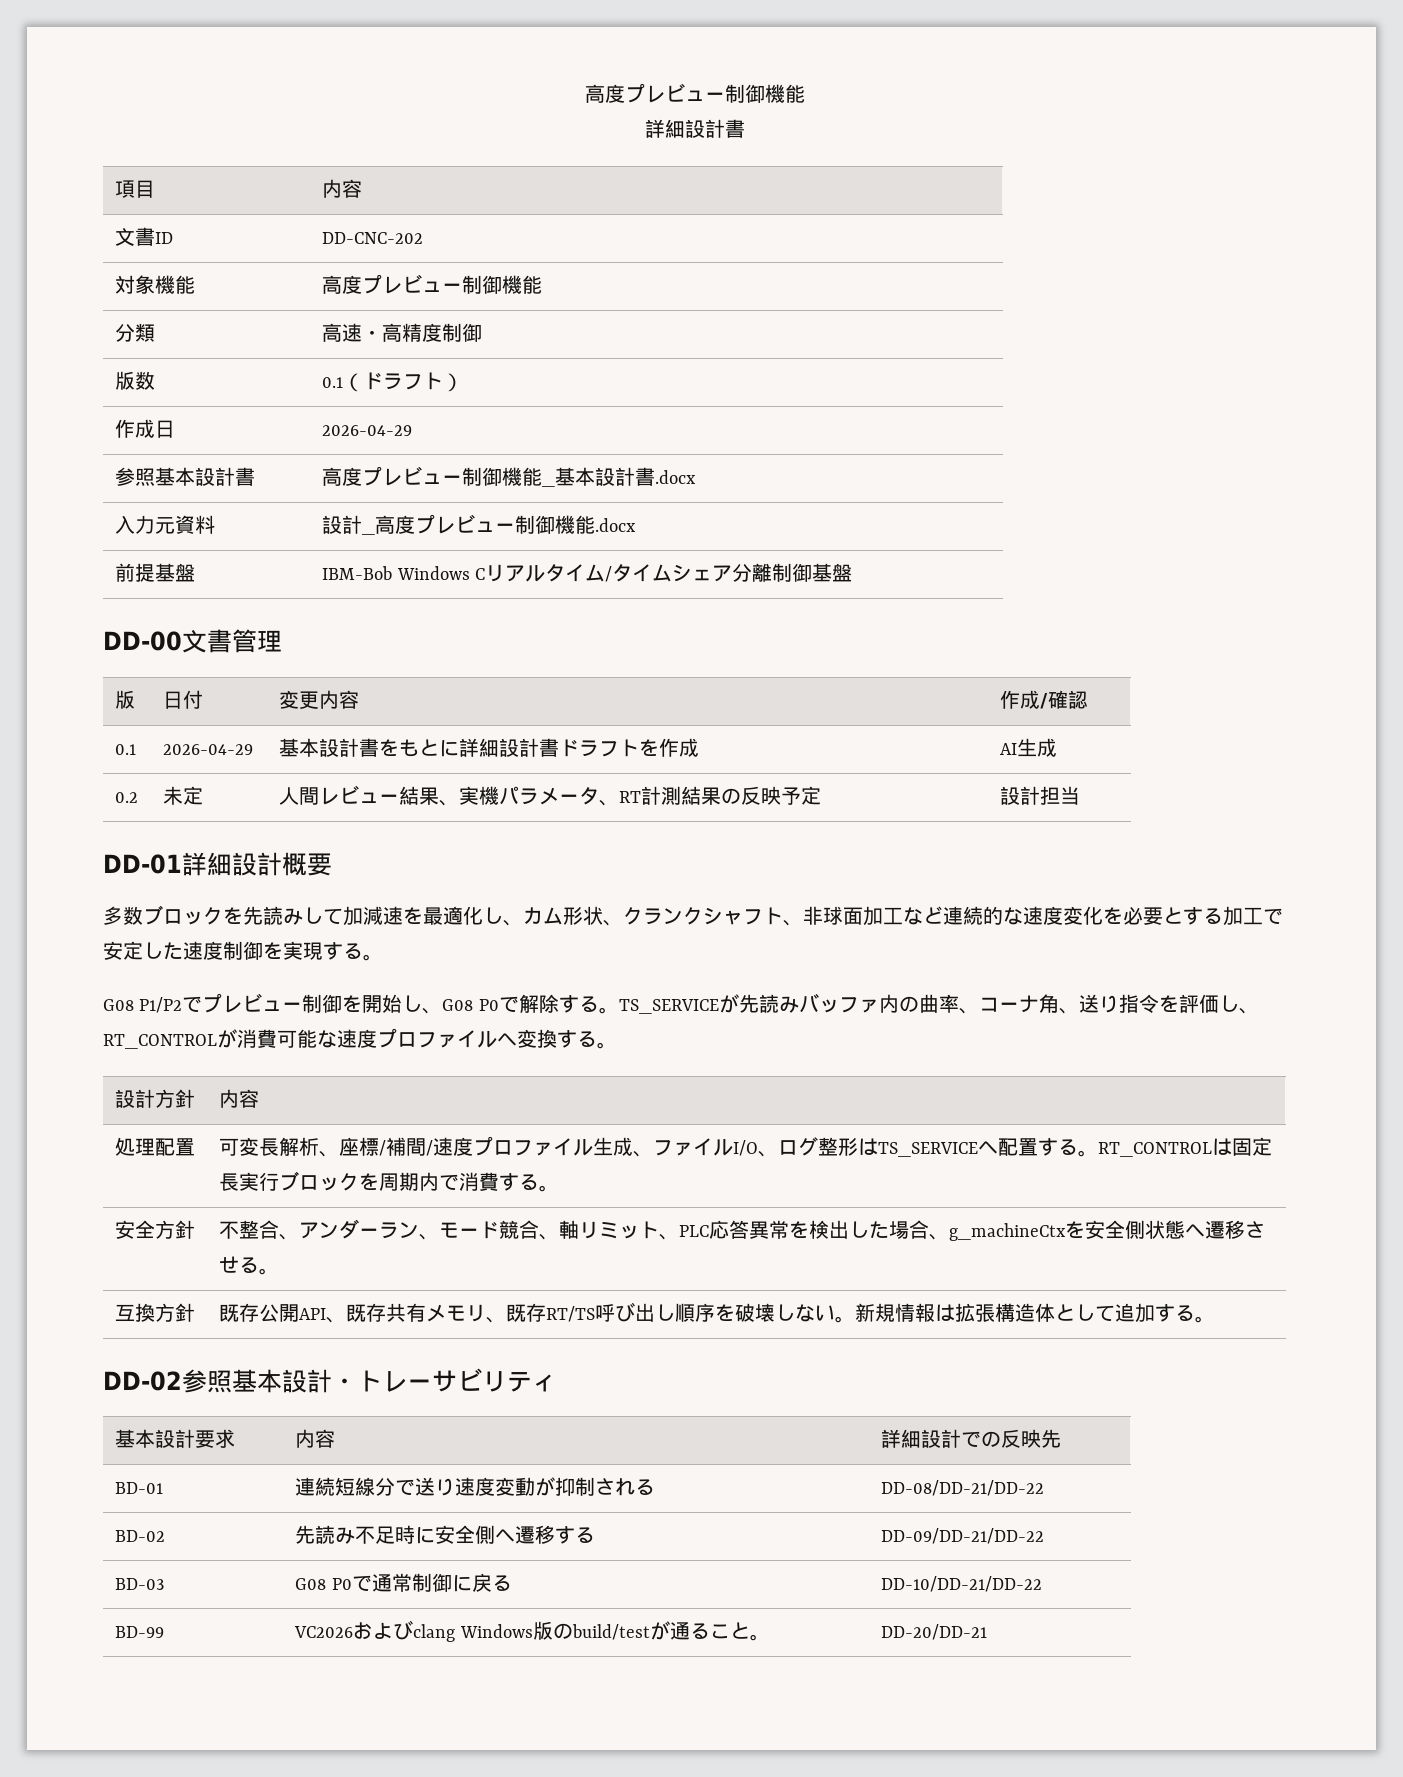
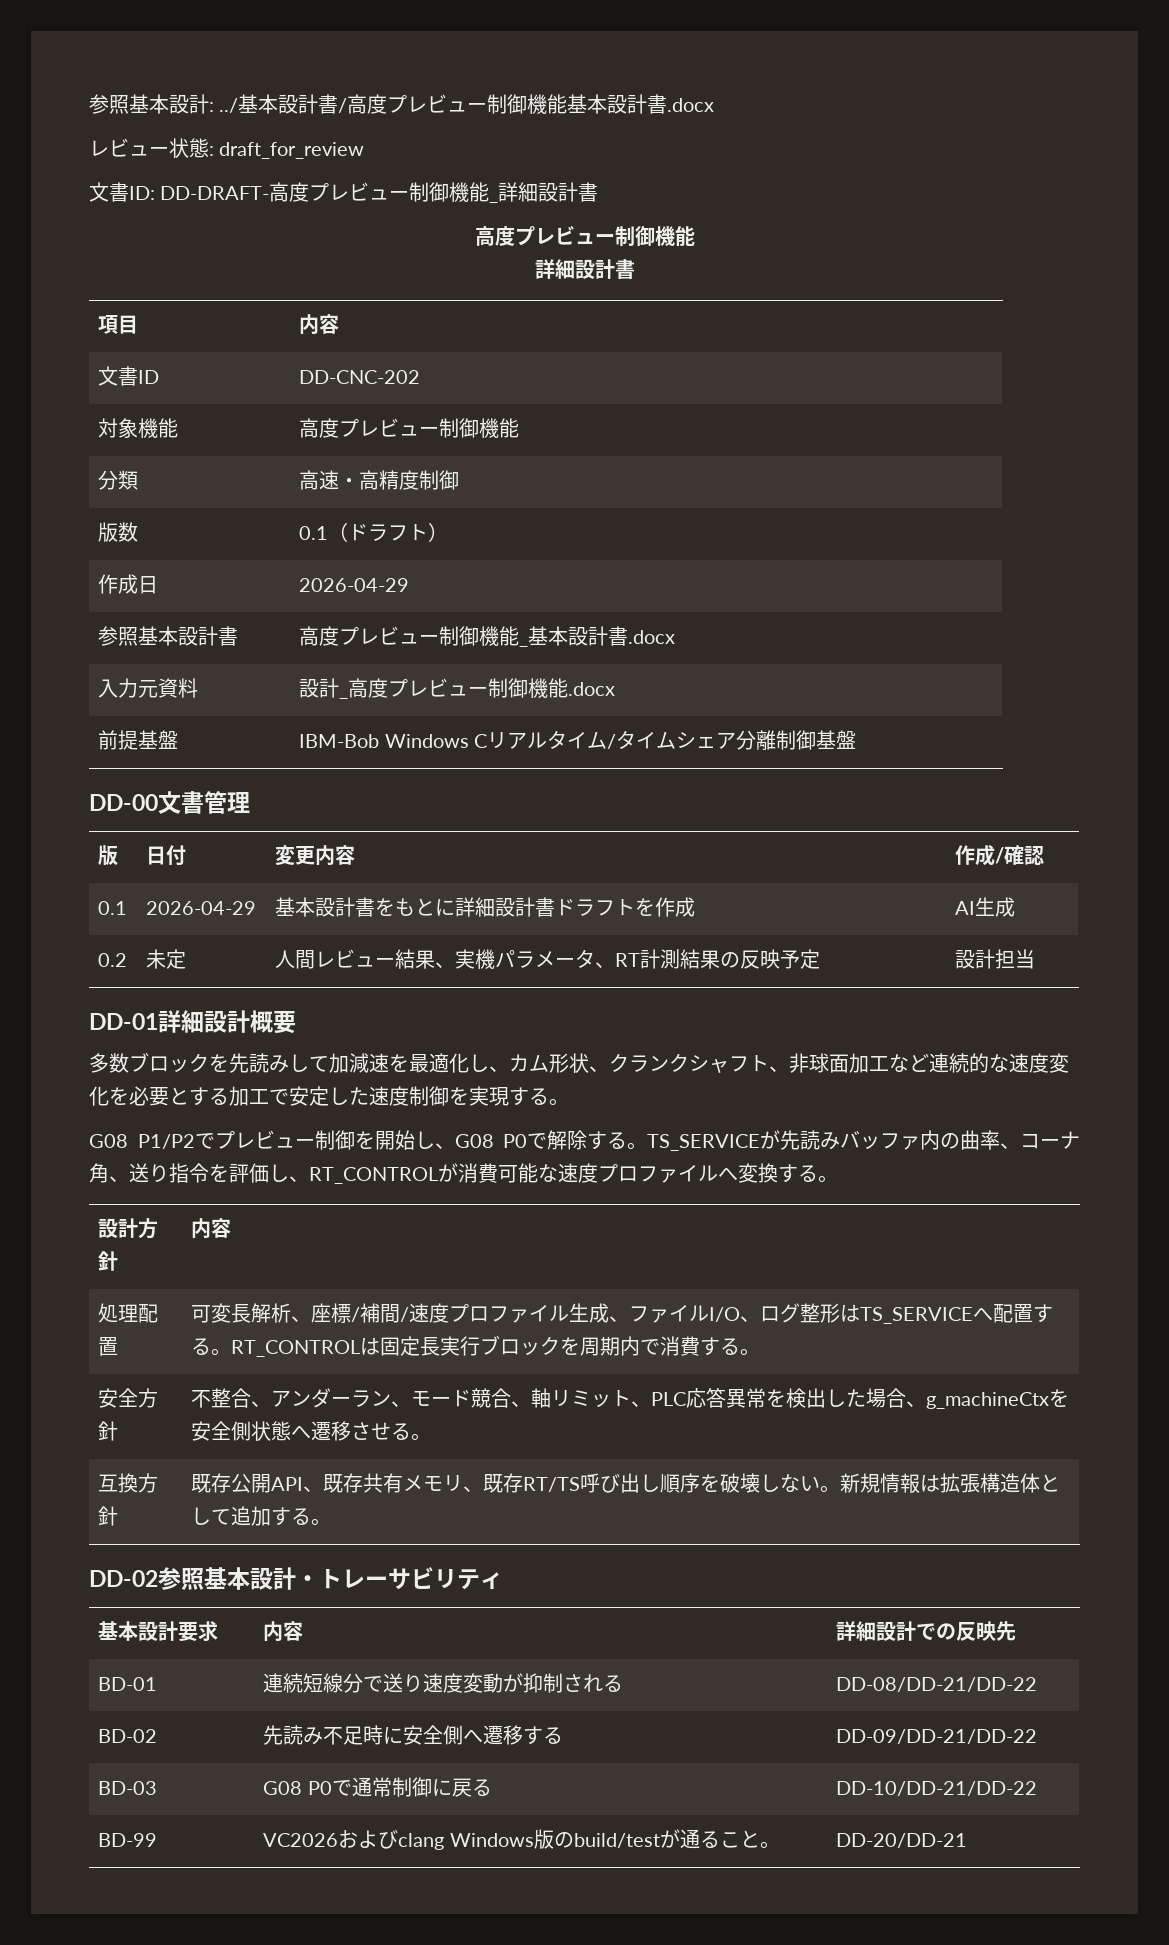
(585, 93) none -> [89,94,715,114] [89,138,365,159] [89,182,599,203] 参照基本設計: ../基本設計書/高度プレビュー制御機能基本設計書.docx // レビュー状態: draft_for_review // 文書ID: DD-DRAFT-高度プレビュー制御機能_詳細設計書 //

